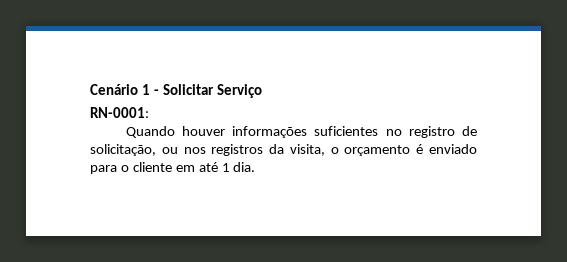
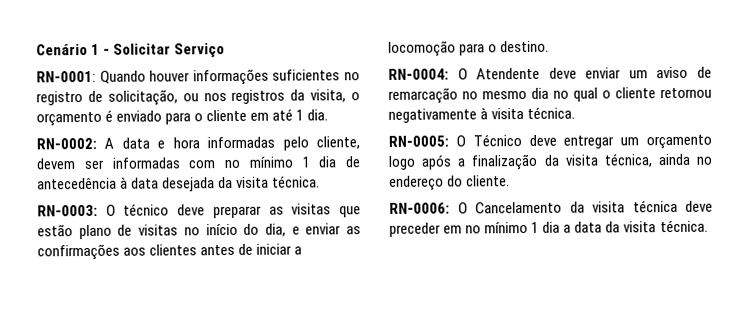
(149, 112) // -> (96, 76) none
(256, 167) none -> [36,136,360,151] [36,156,361,170] [37,175,321,192] [37,203,362,219] [37,223,361,240] [37,243,303,261] [388,40,550,57] [388,66,712,80] [388,87,712,104] [388,106,576,123] [388,134,712,150] [388,153,713,171] [389,175,511,191] [389,199,713,214] [389,219,708,237] // RN-0002: A data e hora informadas pelo cliente, devem ser informadas com no mínimo 1 dia de antecedência à data desejada da visita técnica. // RN-0003: O técnico deve preparar as visitas que estão plano de visitas no início do dia, e enviar as confirmações aos clientes antes de iniciar a locomoção para o destino. // RN-0004: O Atendente deve enviar um aviso de remarcação no mesmo dia no qual o cliente retornou negativamente à visita técnica. // RN-0005: O Técnico deve entregar um orçamento logo após a finalização da visita técnica, ainda no endereço do cliente. // RN-0006: O Cancelamento da visita técnica deve preceder em no mínimo 1 dia a data da visita técnica.

